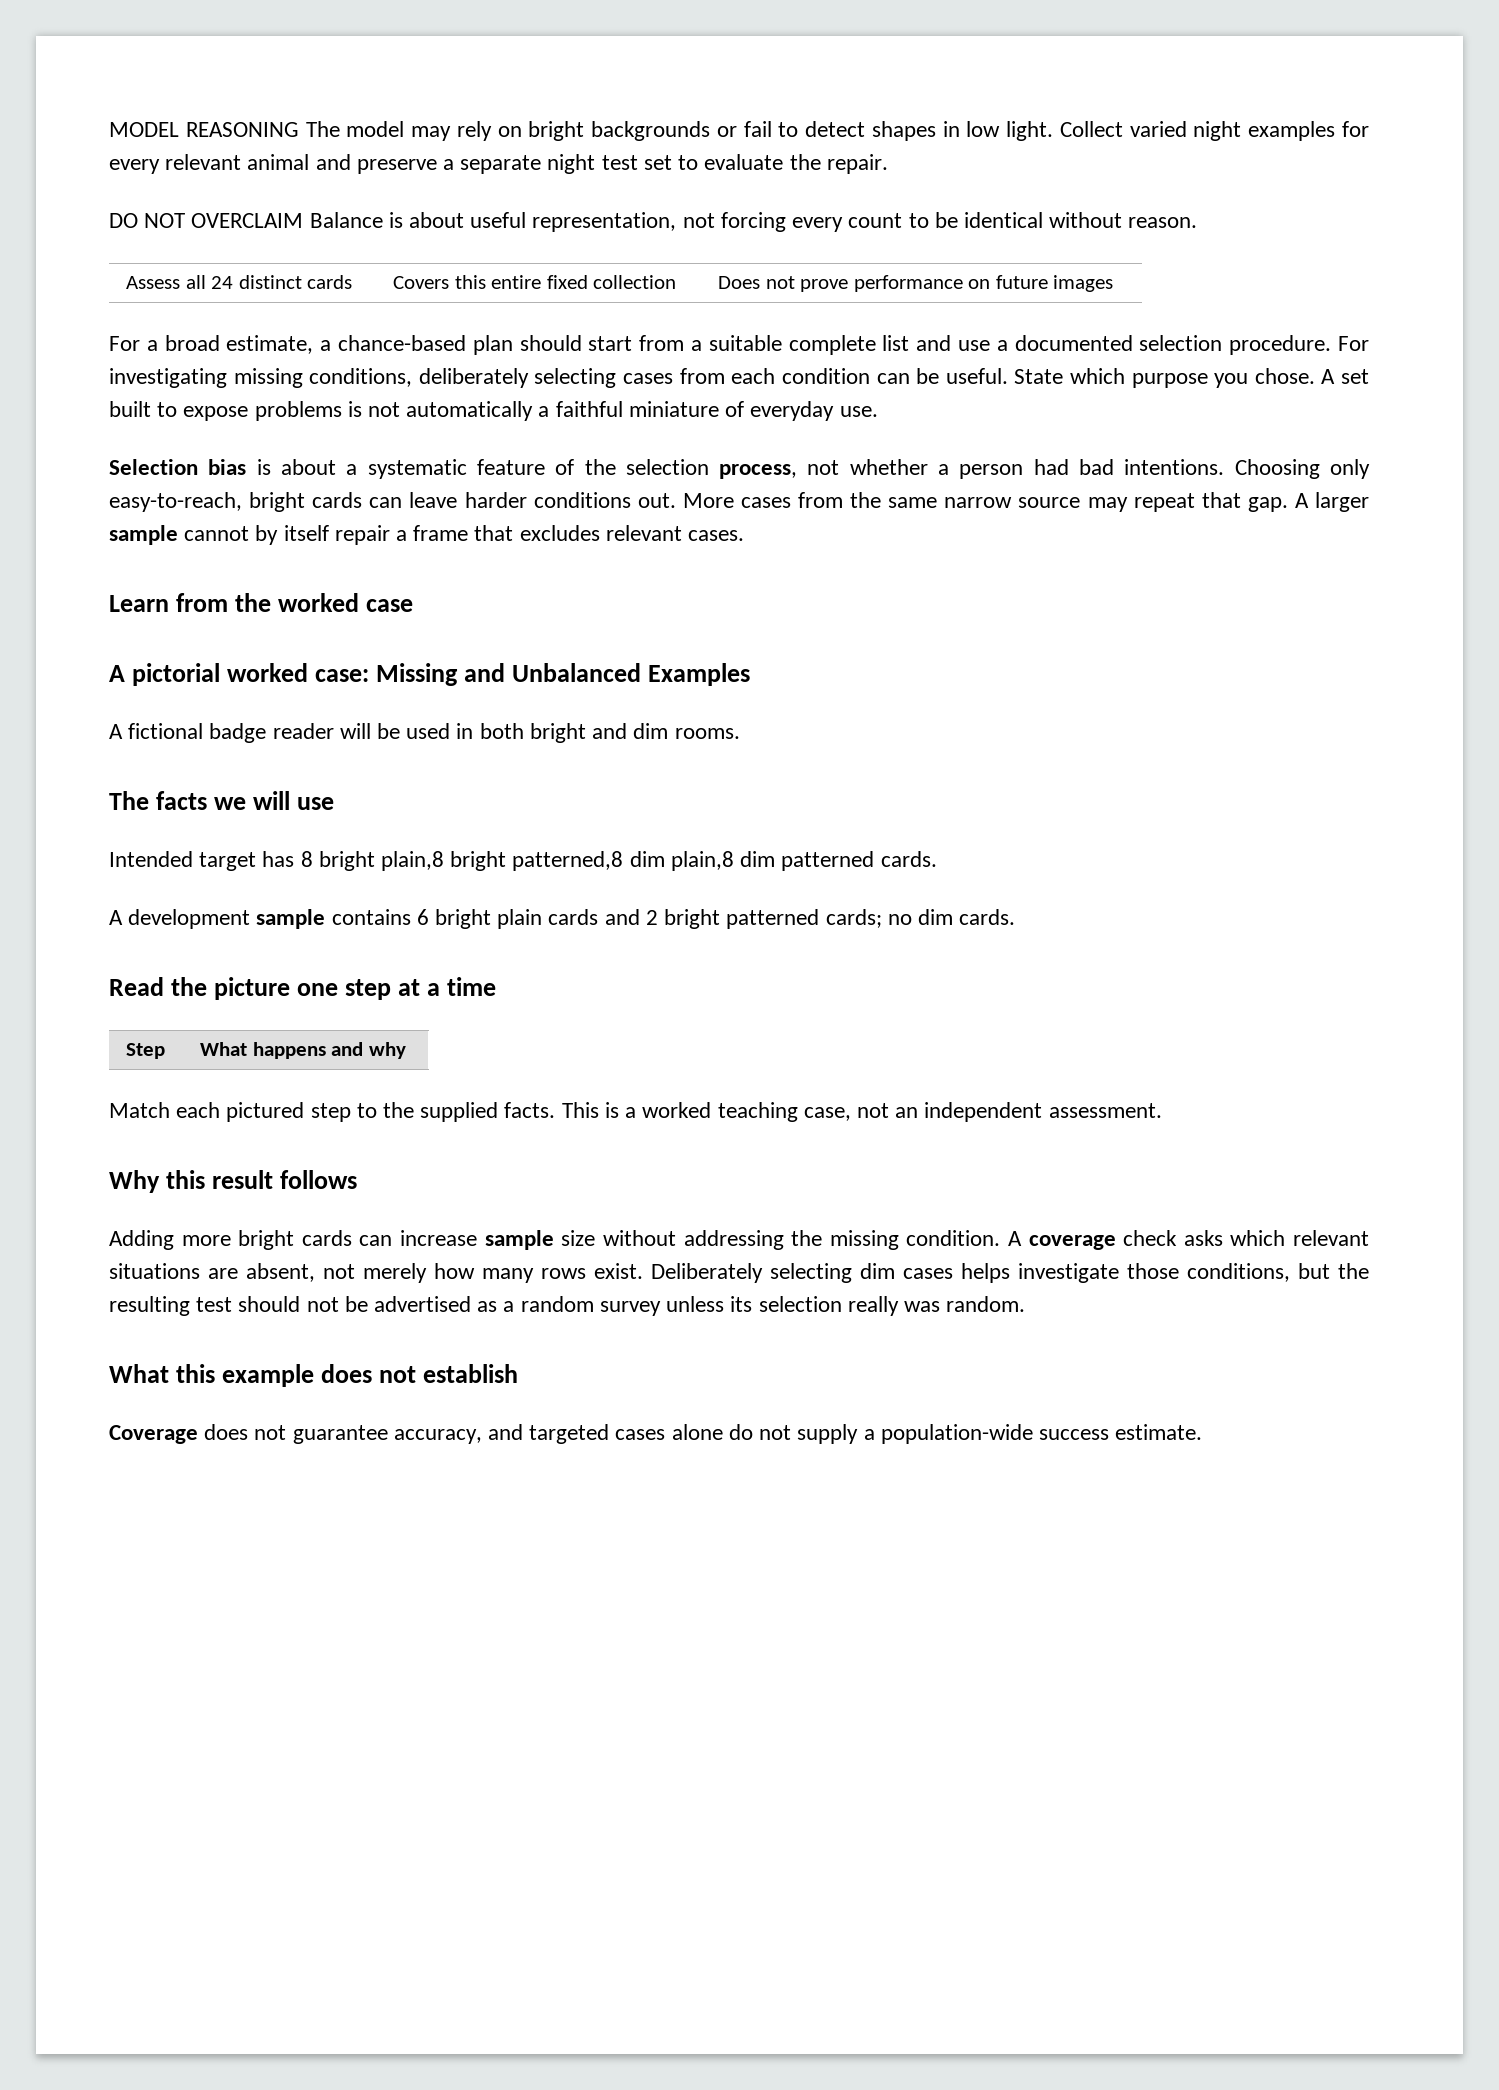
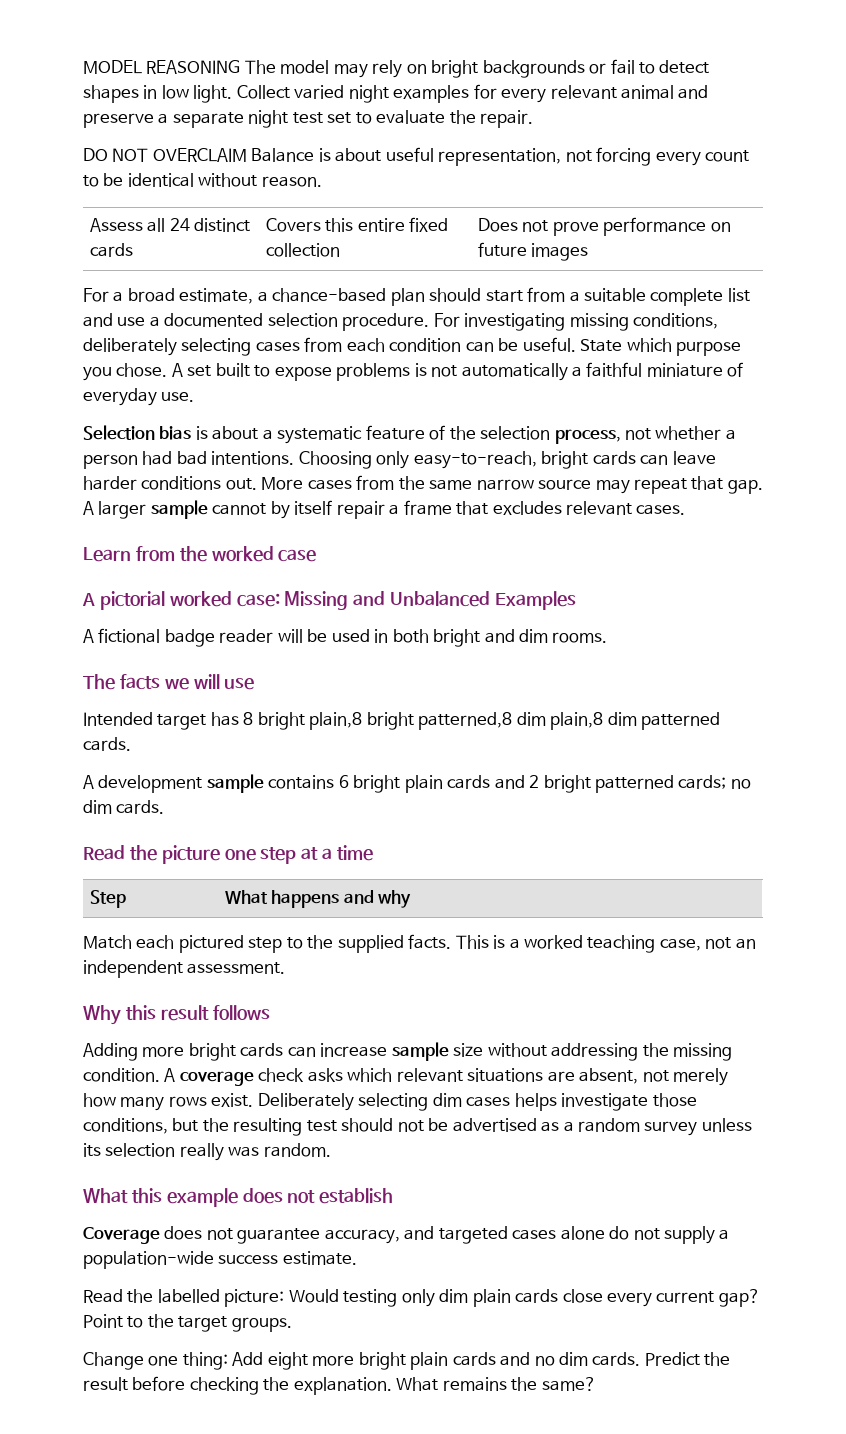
(1203, 1432) none -> [83,1289,760,1307] [83,1314,292,1332] [83,1352,731,1370] [83,1376,596,1395] // Read the labelled picture: Would testing only dim plain cards close every current gap? Point to the target groups. // Change one thing: Add eight more bright plain cards and no dim cards. Predict the result before checking the explanation. What remains the same?

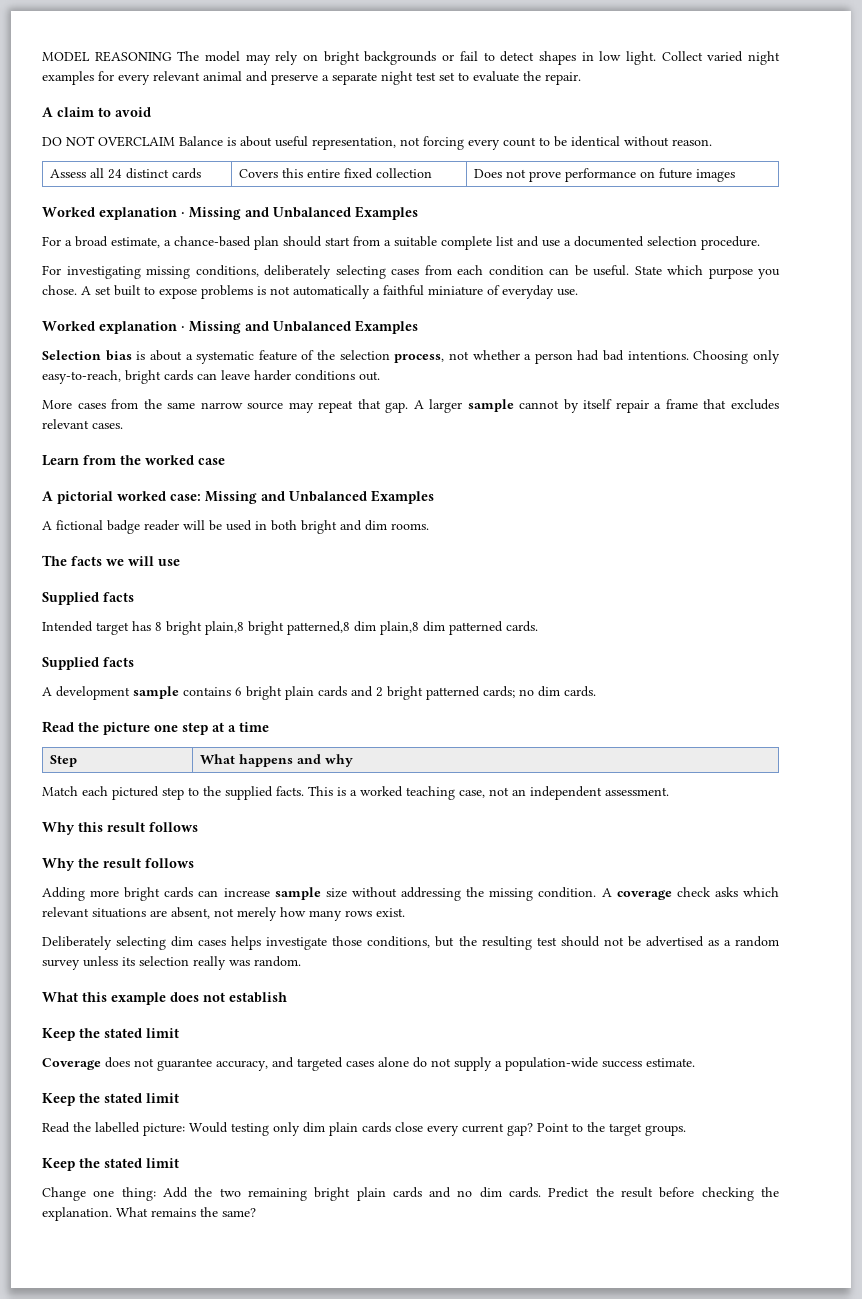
(534, 119) none -> [42,107,151,117] // A claim to avoid
(589, 252) none -> [42,206,418,220] // Worked explanation · Missing and Unbalanced Examples
(430, 322) none -> (760, 243) //
(195, 397) none -> [42,320,418,334] // Worked explanation · Missing and Unbalanced Examples
(257, 484) none -> (380, 376) //
(255, 683) none -> [42,592,134,605] // Supplied facts
(131, 744) none -> [42,657,134,670] // Supplied facts
(270, 1012) none -> [42,858,194,871] // Why the result follows
(254, 1100) none -> (405, 912) //
(394, 1196) none -> [42,1028,179,1041] // Keep the stated limit
(357, 1258) none -> [42,1093,179,1106] // Keep the stated limit
(292, 1324) none -> [42,1158,179,1171] // Keep the stated limit
[267,1352,355,1370] eight more -> [194,1187,307,1201] the two remaining

